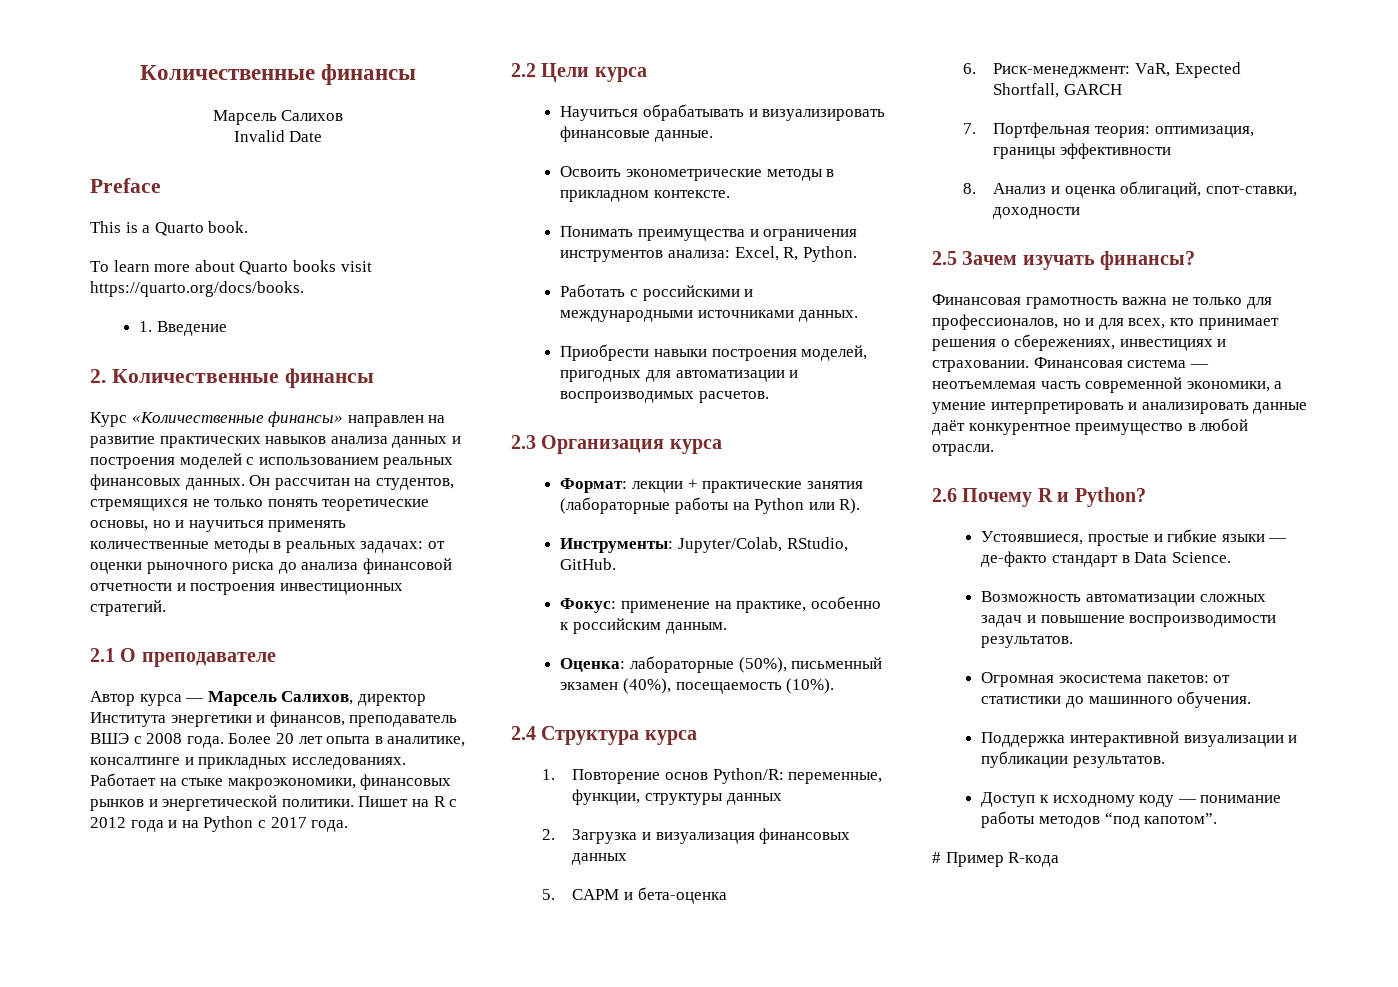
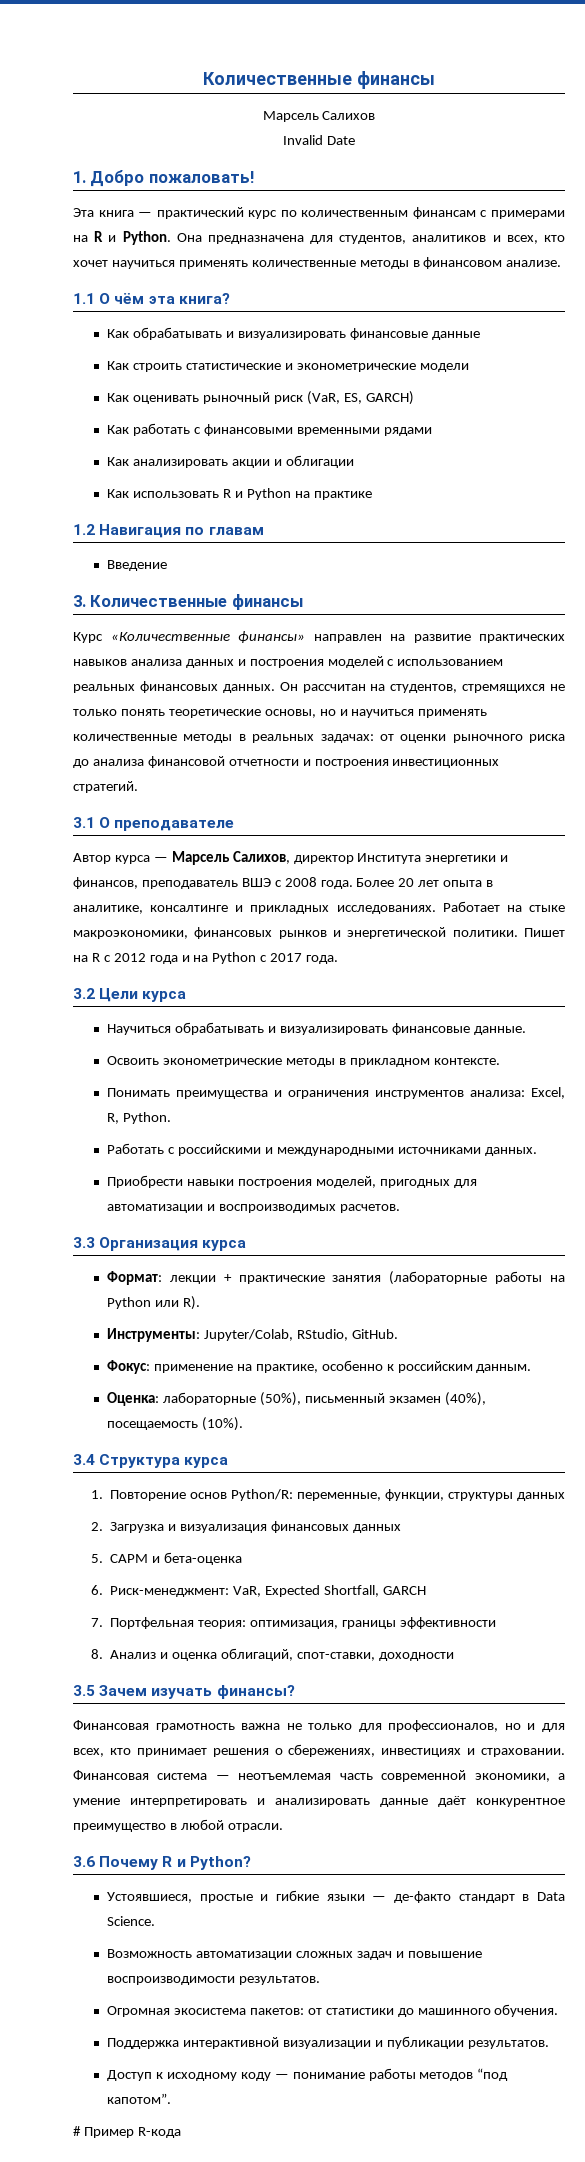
[90,178,161,193] [90,221,249,236] [90,260,372,275] [90,281,304,297] [139,321,153,332] Preface // This is a Quarto book. // To learn more about Quarto books visit https://quarto.org/docs/books. // 1. -> [73,170,254,187] [73,207,565,219] [73,231,565,245] [73,257,562,269] [73,293,230,304] [107,327,480,340] [107,361,469,372] [107,391,414,405] [107,423,432,436] [107,455,354,468] [107,488,372,500] [73,524,264,538] 1. Добро пожаловать! // Эта книга — практический курс по количественным финансам с примерами на R и Python. Она предназначена для студентов, аналитиков и всех, кто хочет научиться применять количественные методы в финансовом анализе. // 1.1 О чём эта книга? // Как обрабатывать и визуализировать финансовые данные // Как строить статистические и эконометрические модели // Как оценивать рыночный риск (VaR, ES, GARCH) // Как работать с финансовыми временными рядами // Как анализировать акции и облигации // Как использовать R и Python на практике // 1.2 Навигация по главам //
[90,369,106,383] 2. -> [73,595,86,607] 3.
[90,648,115,662] 2.1 -> [73,817,95,828] 3.1
[511,63,536,77] 2.2 -> [73,988,95,999] 3.2
[511,435,536,449] 2.3 -> [73,1237,95,1248] 3.3
[511,726,536,740] 2.4 -> [73,1454,95,1465] 3.4
[932,251,957,265] 2.5 -> [73,1685,95,1696] 3.5
[932,488,957,502] 2.6 -> [73,1856,95,1867] 3.6

